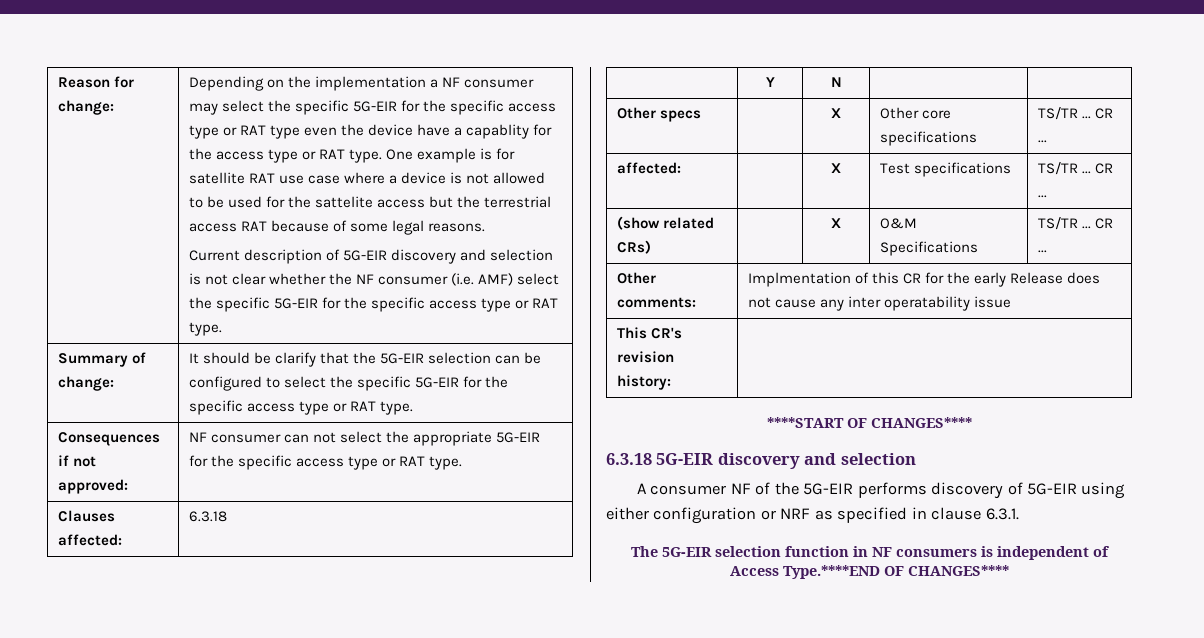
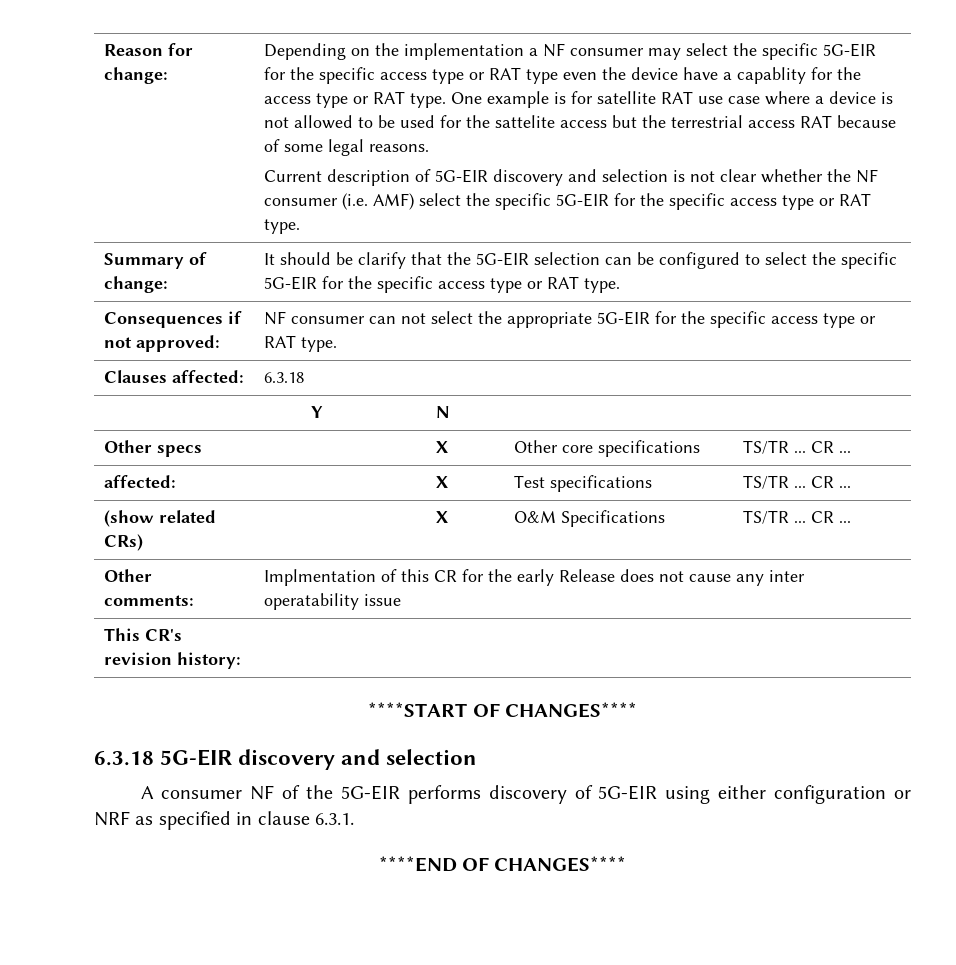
[630,546,1109,560] [729,565,880,579] The 5G-EIR selection function in NF consumers is independent of Access Type.****END -> [378,856,457,872] ****END

